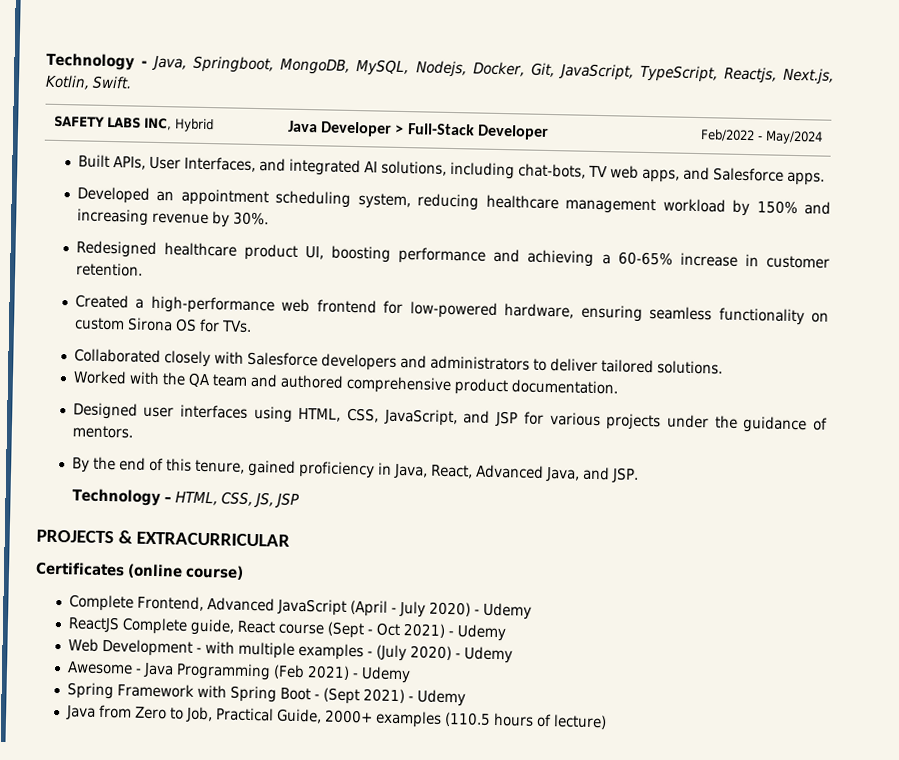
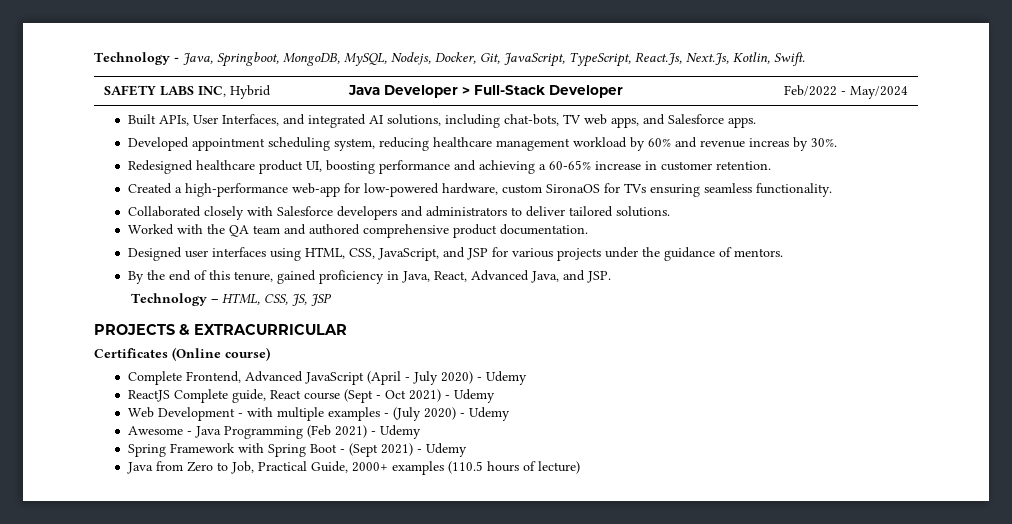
[723,66,835,85] Reactjs, Next.js, -> [635,52,729,65] React.Js, Next.Js,
[156,190,175,202] an -> (189, 144) none
[756,200,831,215] [76,208,209,226] 150% and increasing revenue -> [647,137,789,148] 60% and revenue increas
[281,298,377,314] web frontend -> [291,183,340,197] web-app
[580,304,829,326] [73,317,252,333] ensuring seamless functionality on custom Sirona OS for TVs. -> [501,183,832,197] custom SironaOS for TVs ensuring seamless functionality.
[127,563,183,579] (online -> [172,347,221,361] (Online

